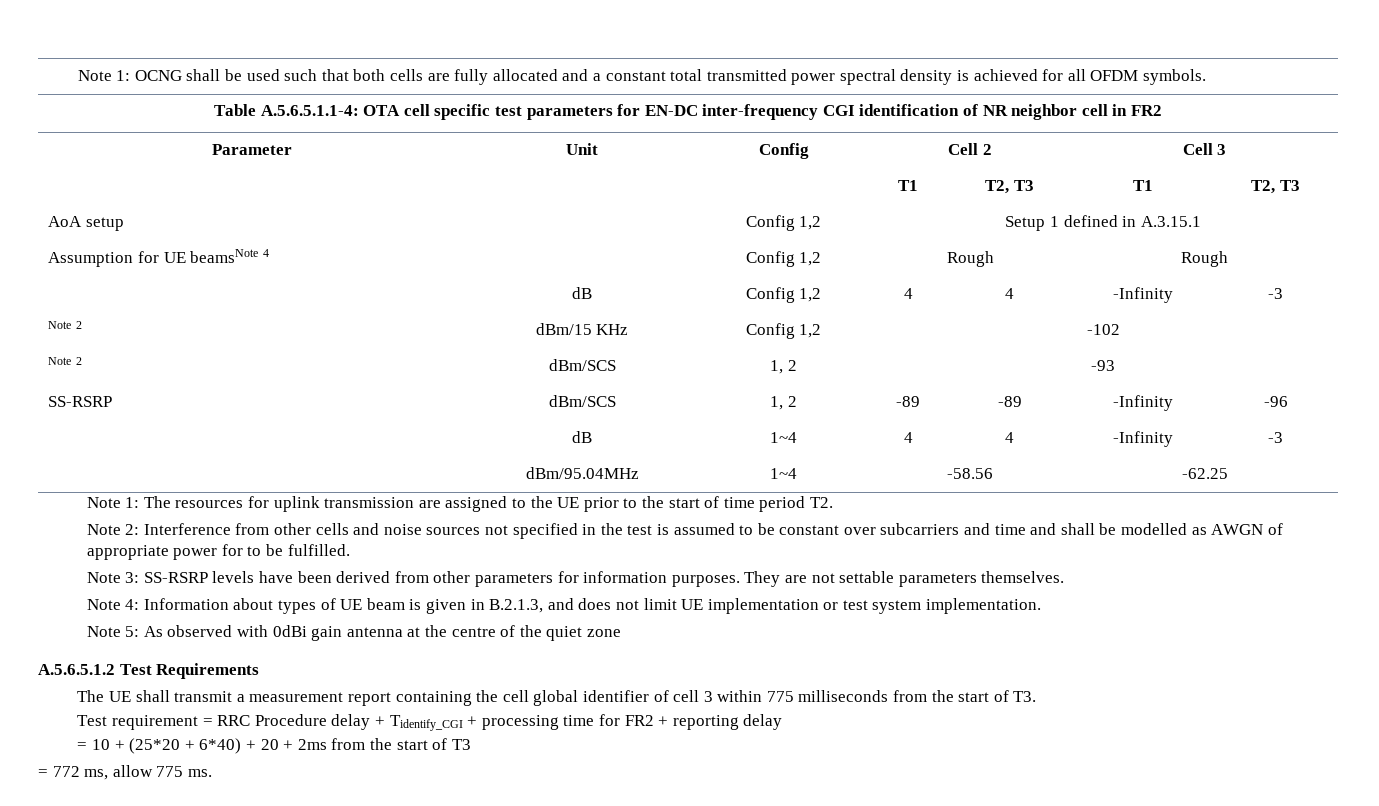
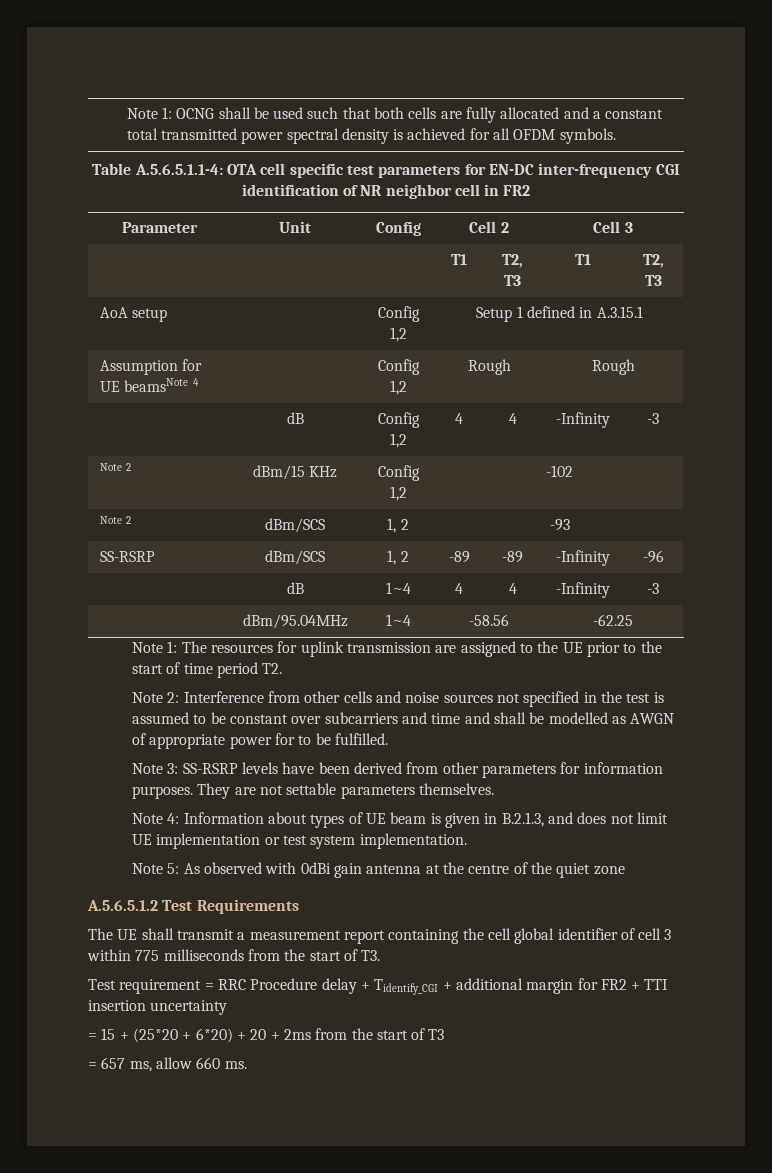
[481,715,595,730] processing time -> [455,978,574,994] additional margin
[672,714,783,730] [77,739,111,750] reporting delay // = 10 -> [644,979,669,990] [88,1000,228,1015] [88,1028,116,1040] TTI insertion uncertainty // = 15
[199,738,242,754] 6*40) -> [195,1028,233,1043] 6*20)
[52,766,80,777] 772 -> [101,1057,126,1069] 657
[156,766,184,777] 775 -> [196,1057,221,1069] 660

